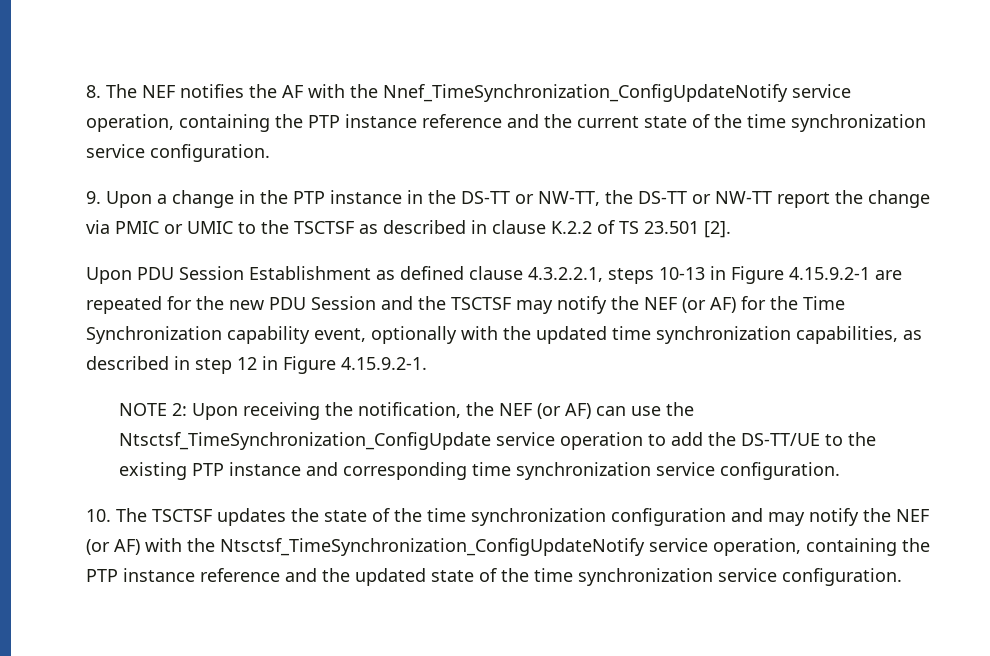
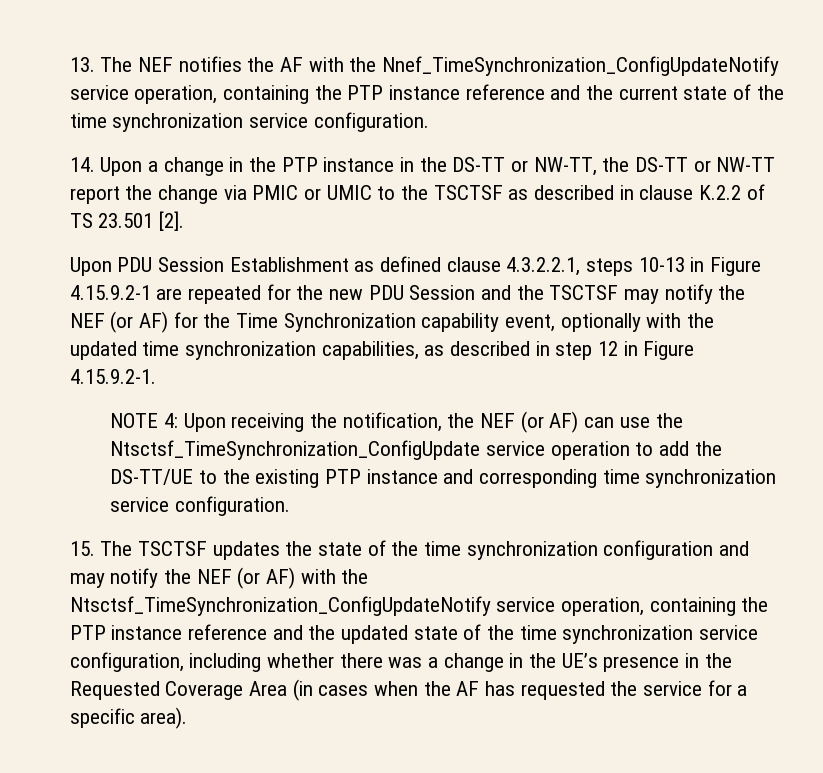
[86,85,102,98] 8. -> [69,57,95,72] 13.
[86,191,102,204] 9. -> [69,157,95,172] 14.
[172,403,188,416] 2: -> [164,413,179,428] 4:
[86,509,112,522] 10. -> [69,541,95,556] 15.
[782,568,903,586] configuration. -> [69,652,732,672] [69,679,748,701] [69,707,188,729] configuration, including whether there was a change in the UE’s presence in the Requested Coverage Area (in cases when the AF has requested the service for a specific area).

